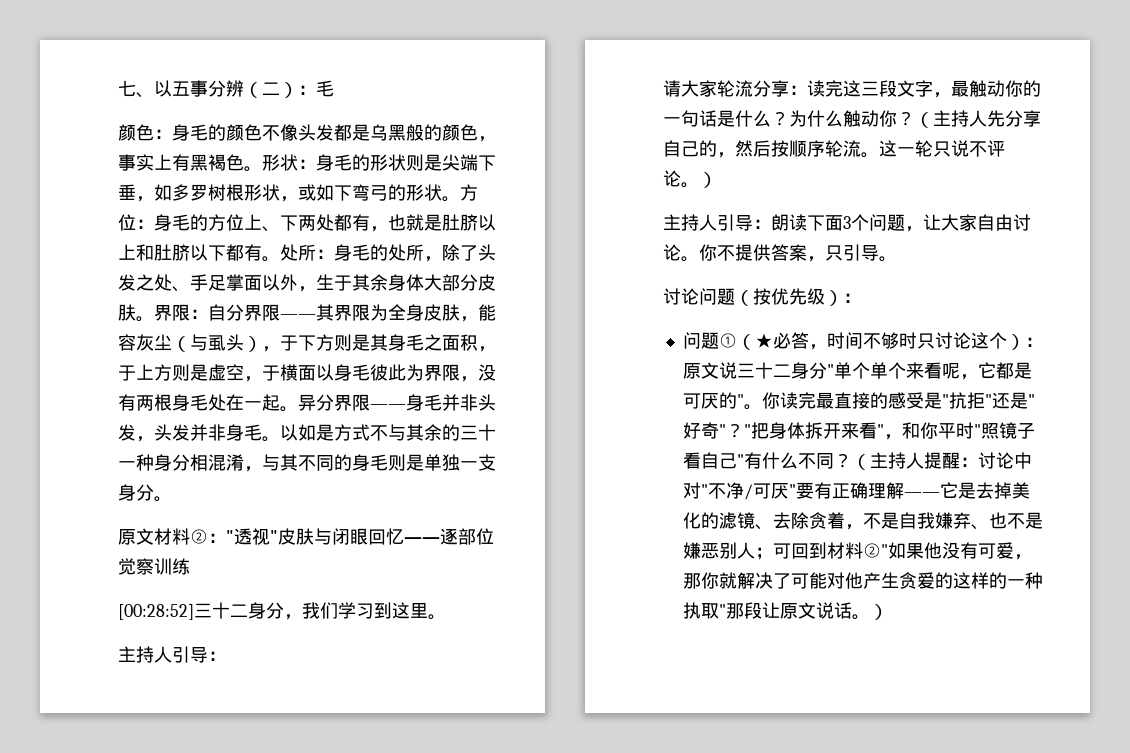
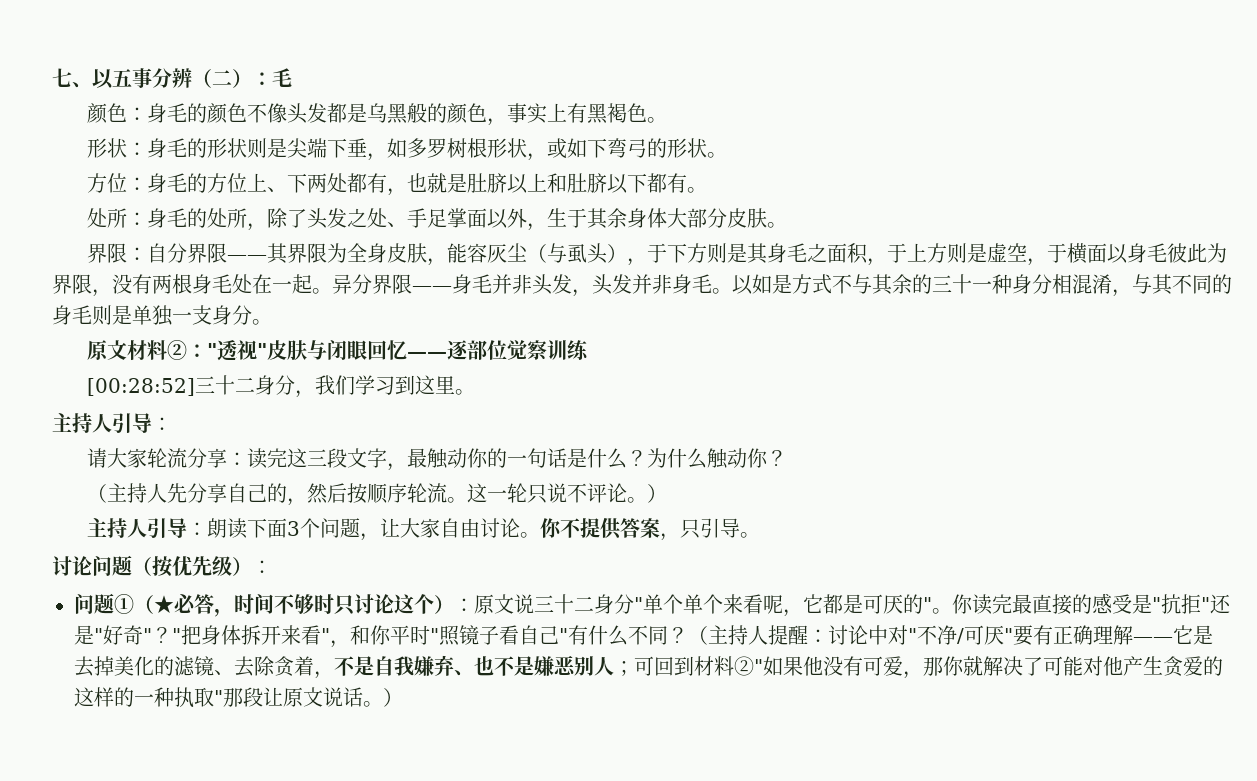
(262, 169) none -> (667, 120) //
(460, 199) none -> (727, 155) //
(280, 259) none -> (707, 190) //
(154, 319) none -> (787, 225) //
(915, 118) none -> (787, 458) //

